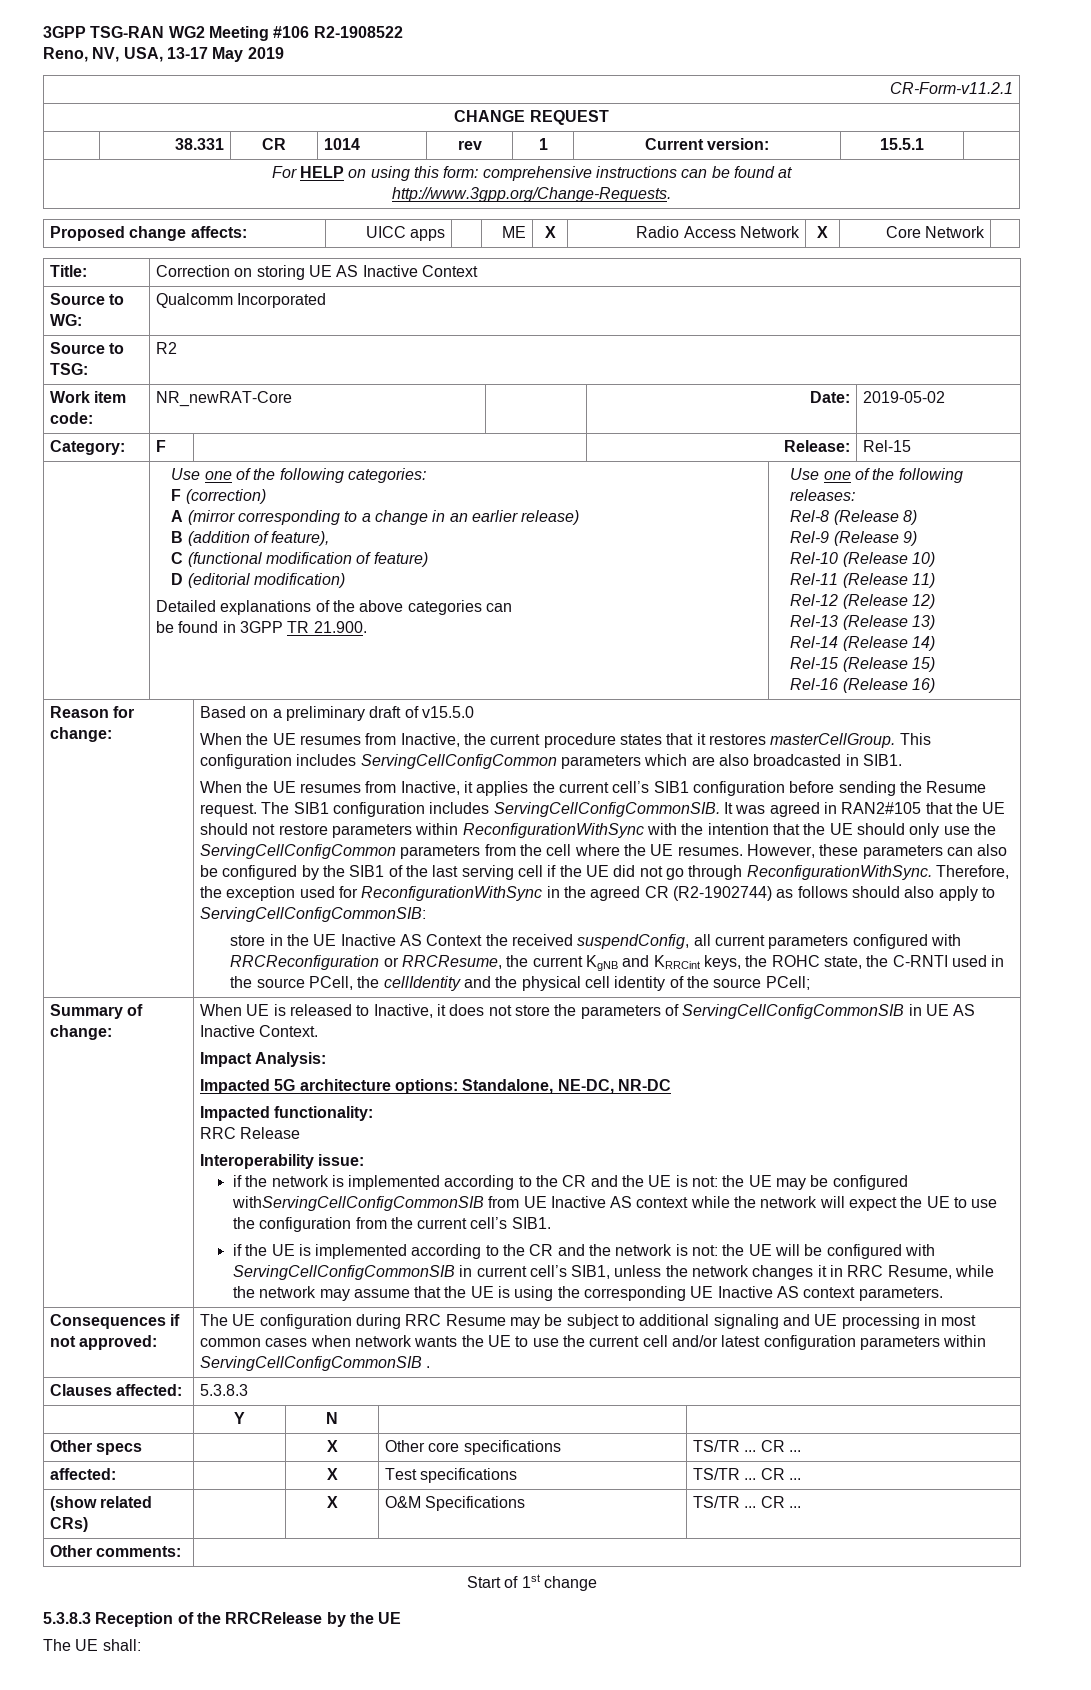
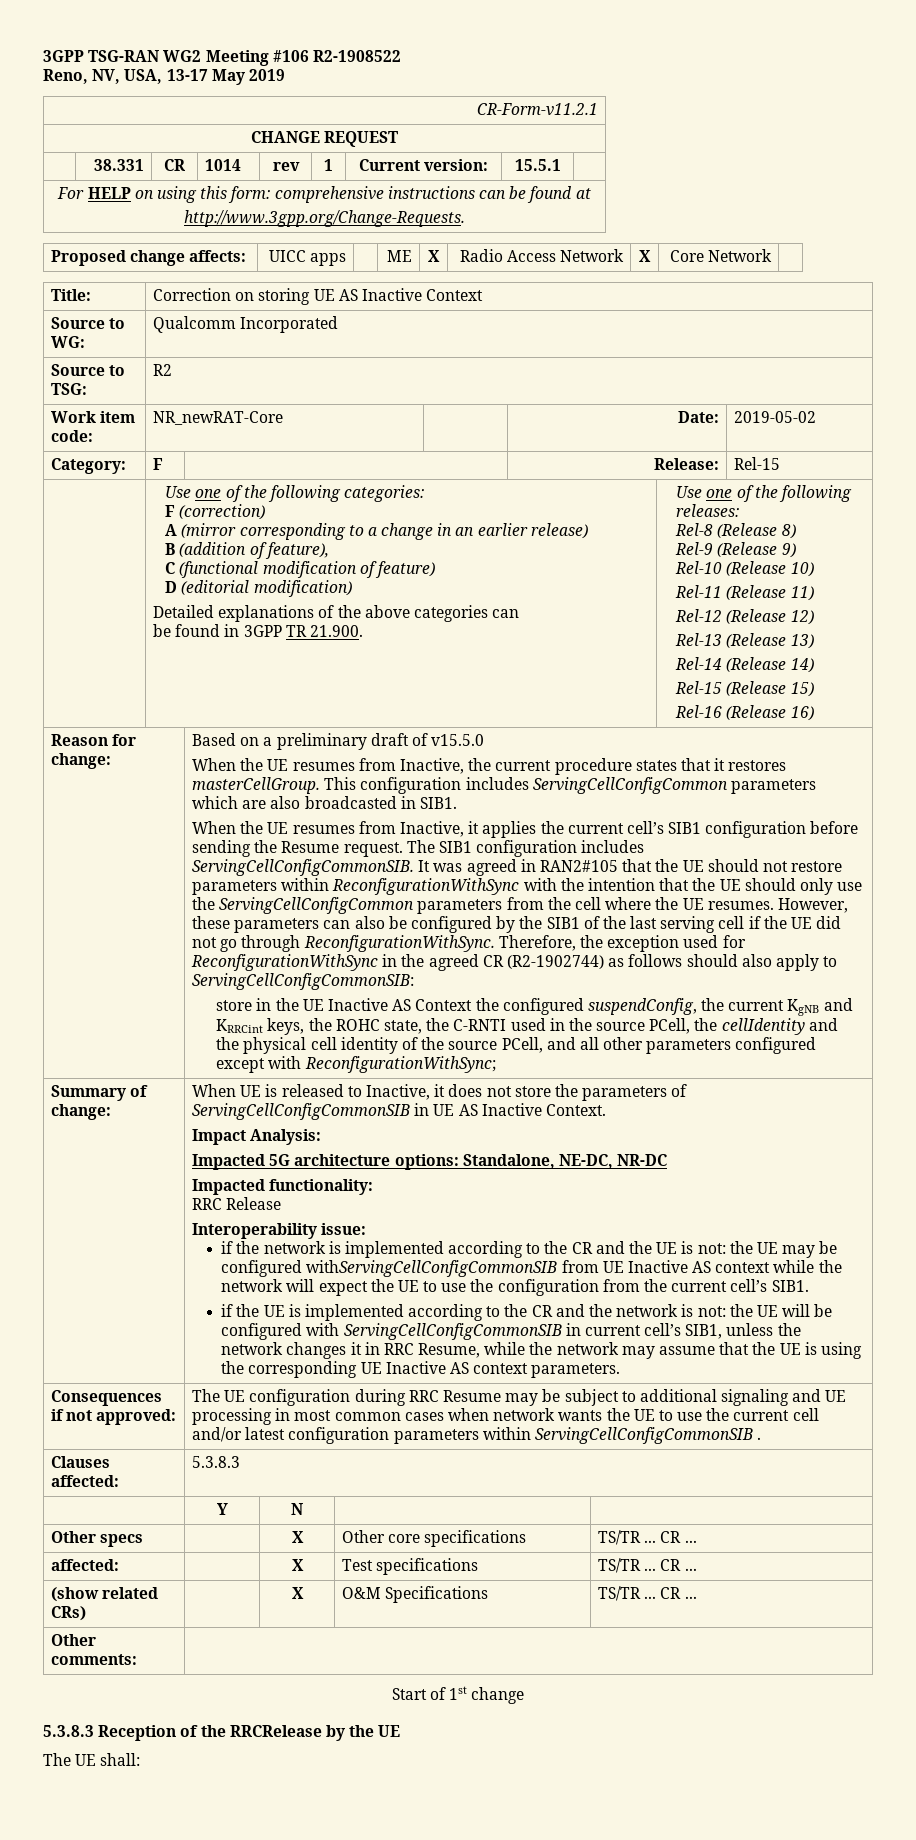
[511,934,961,949] [230,955,503,970] received suspendConfig, all current parameters configured with RRCReconfiguration or RRCResume, -> [502,998,697,1015] configured suspendConfig,
[765,976,810,990] PCell; -> [501,1037,817,1054] [216,1056,496,1073] PCell, and all other parameters configured except with ReconfigurationWithSync;

